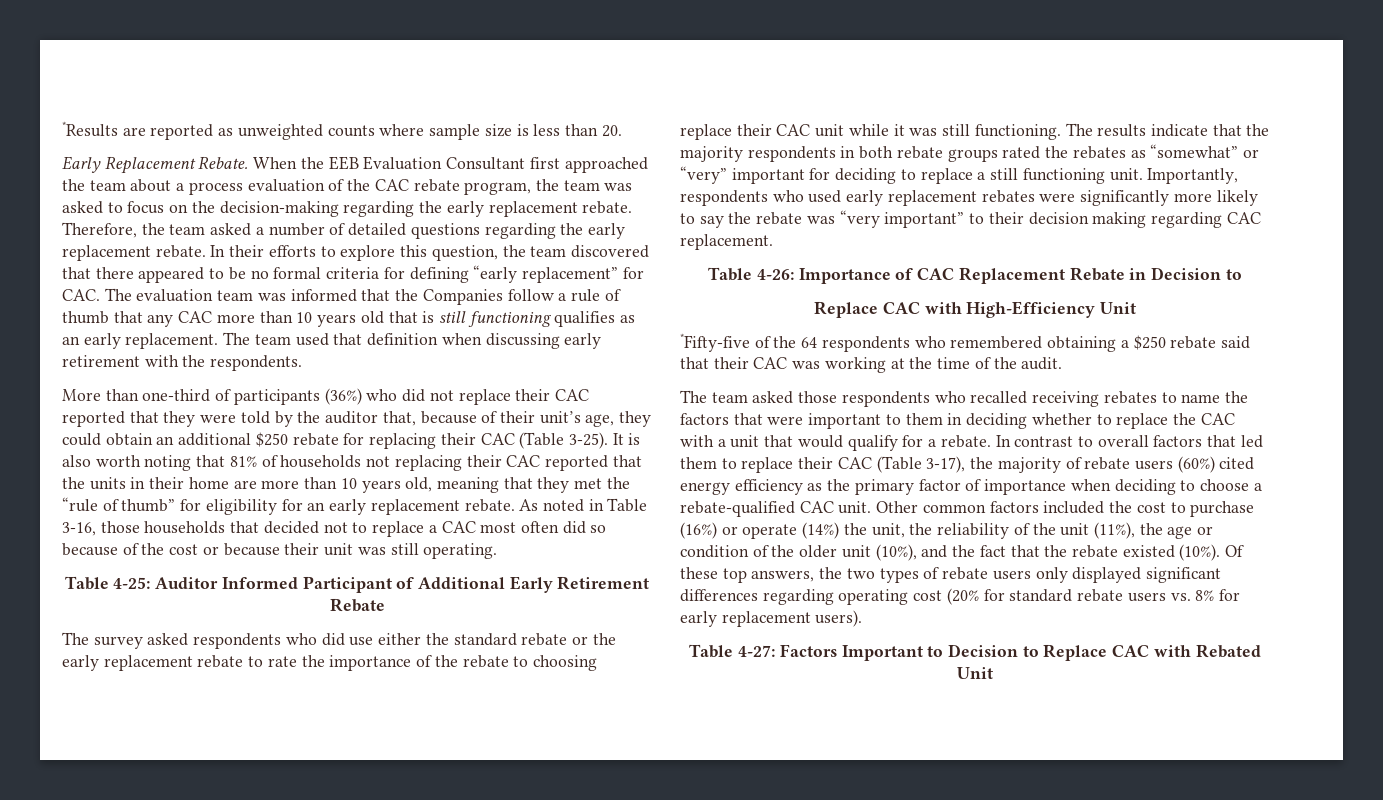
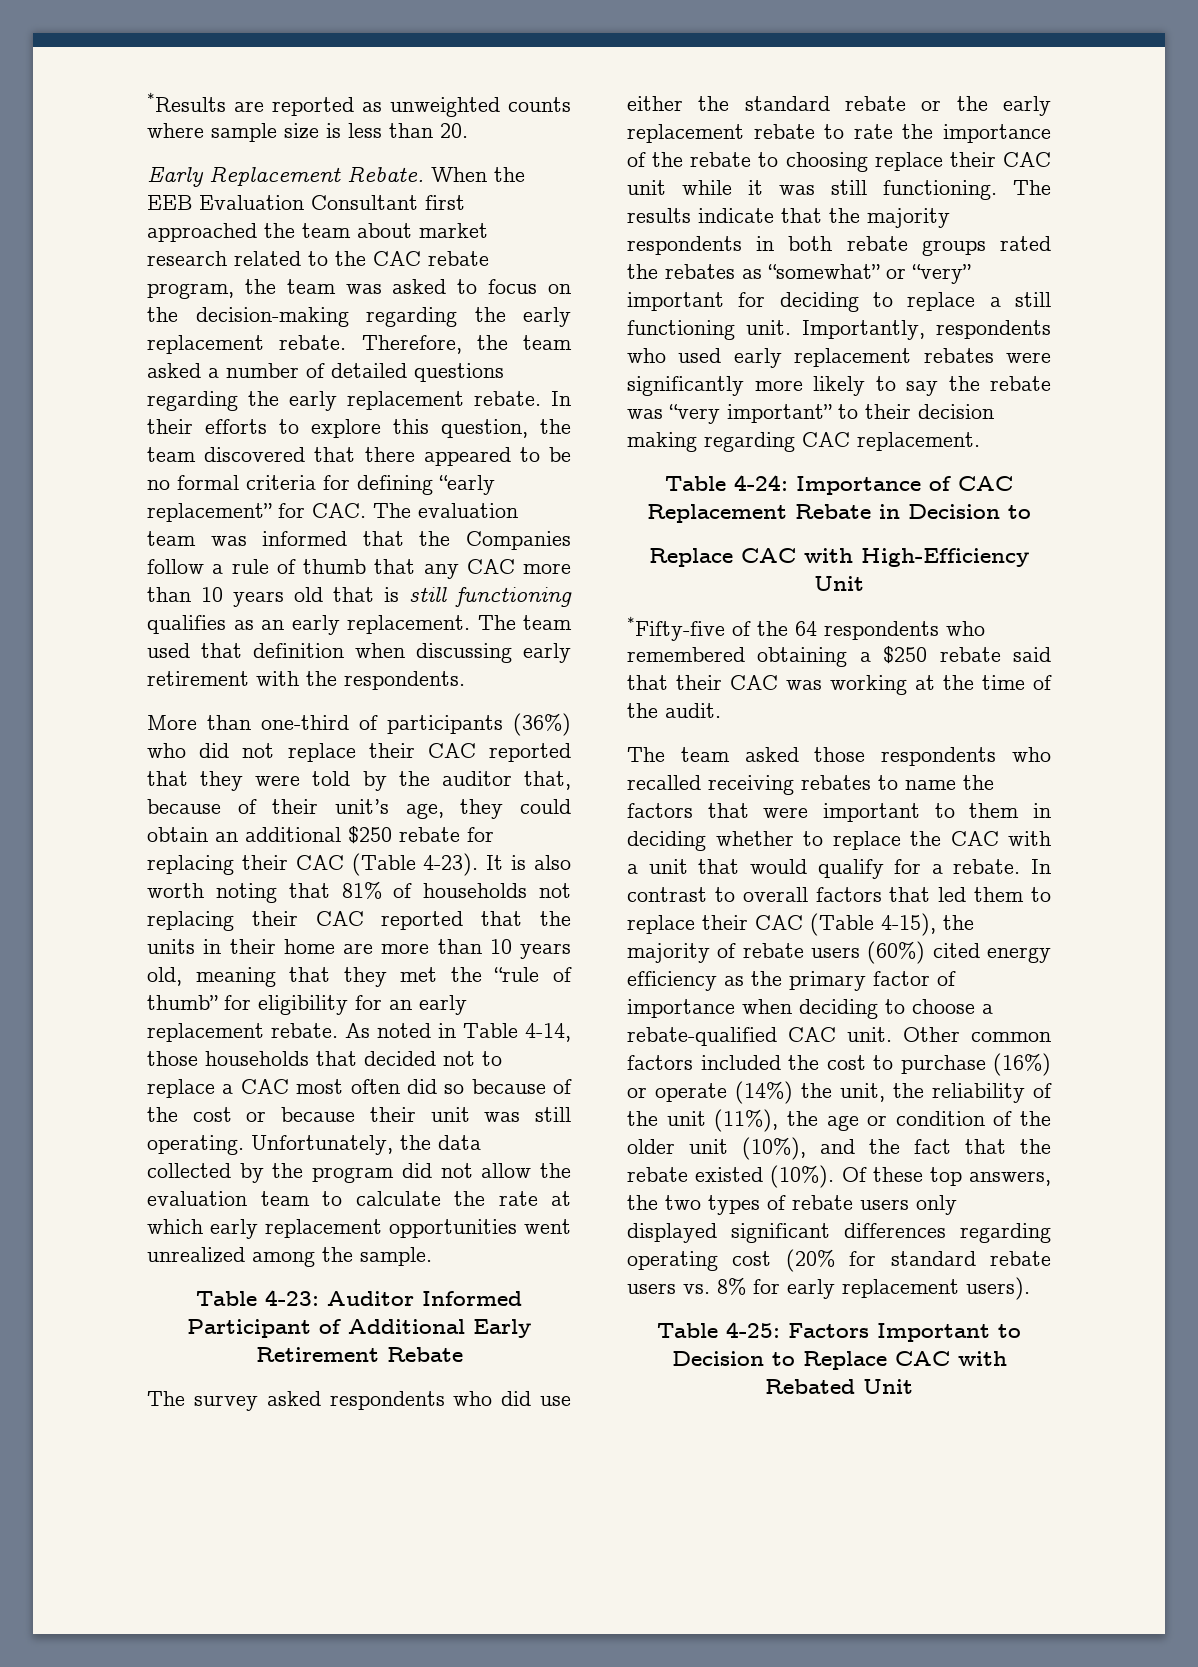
[176,179,345,195] a process evaluation of -> [419,223,488,238] [147,251,328,266] market research related to
[568,432,608,449] 3-25). -> [423,853,479,876] 4-23).
[62,522,96,536] 3-16, -> [525,1023,571,1042] 4-14,
[64,576,151,590] // Table 4-25: -> [251,1135,481,1155] [147,1163,571,1183] [147,1191,571,1206] [147,1219,571,1239] [147,1247,432,1267] [196,1290,319,1306] Unfortunately, the data collected by the program did not allow the evaluation team to calculate the rate at which early replacement opportunities went unrealized among the sample. // Table 4-23:
[756,269,794,280] 4-26: -> [734,475,788,491] 4-24:
[926,456,966,473] 3-17), -> [881,913,936,936] 4-15),
[738,645,776,657] 4-27: -> [726,1322,780,1338] 4-25:

